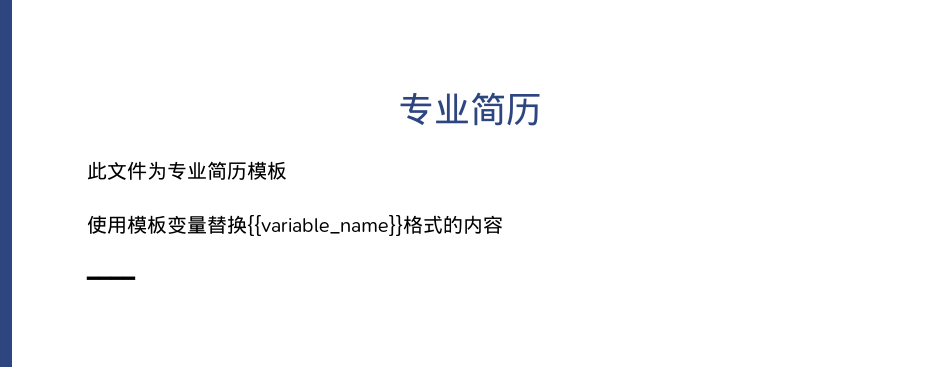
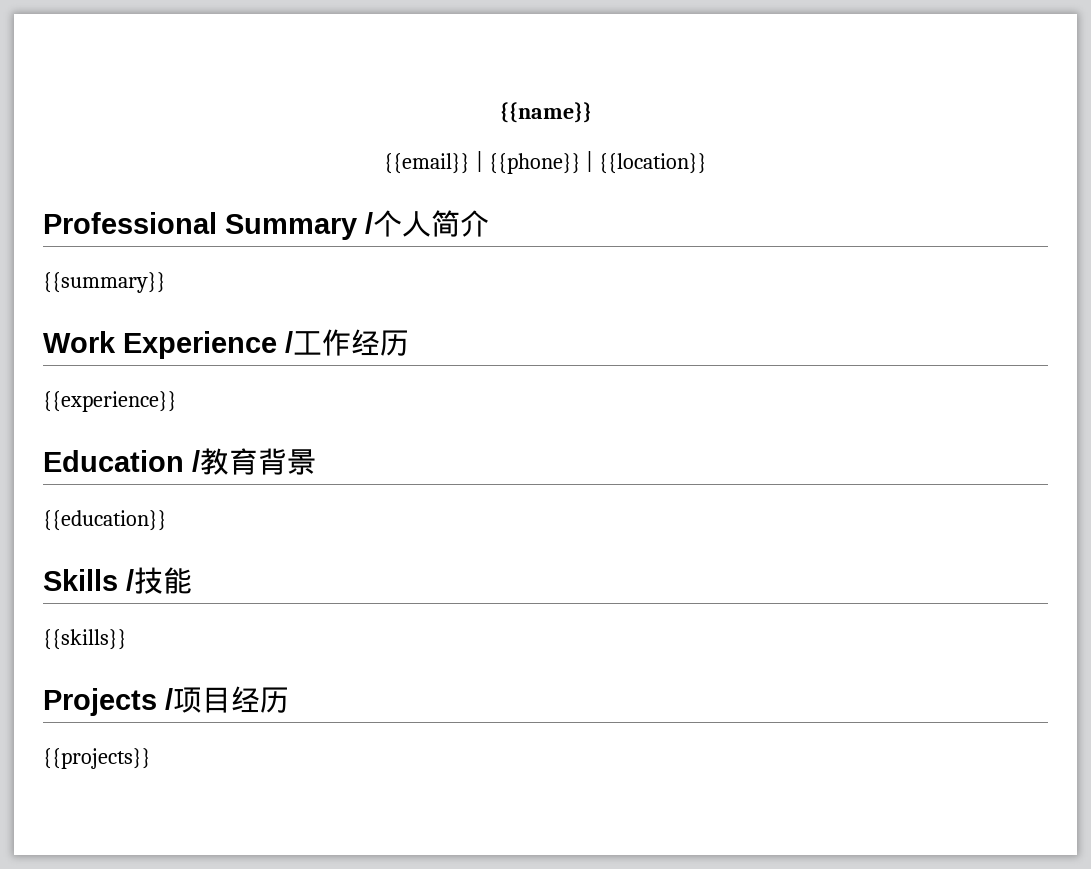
[397,92,542,126] [87,161,287,180] [87,215,503,236] [86,276,136,286] 专业简历 // 此文件为专业简历模板 // 使用模板变量替换{{variable_name}}格式的内容 // ━━━━ -> [499,102,592,123] [383,151,708,174] [43,210,489,240] [43,272,166,293] [43,329,409,359] [43,391,177,412] [43,448,316,475] [43,510,167,531] [43,567,192,594] [43,629,127,650] [43,686,289,716] [43,748,151,769] {{name}} // {{email}} | {{phone}} | {{location}} // Professional Summary /个人简介 // {{summary}} // Work Experience /工作经历 // {{experience}} // Education /教育背景 // {{education}} // Skills /技能 // {{skills}} // Projects /项目经历 // {{projects}}

